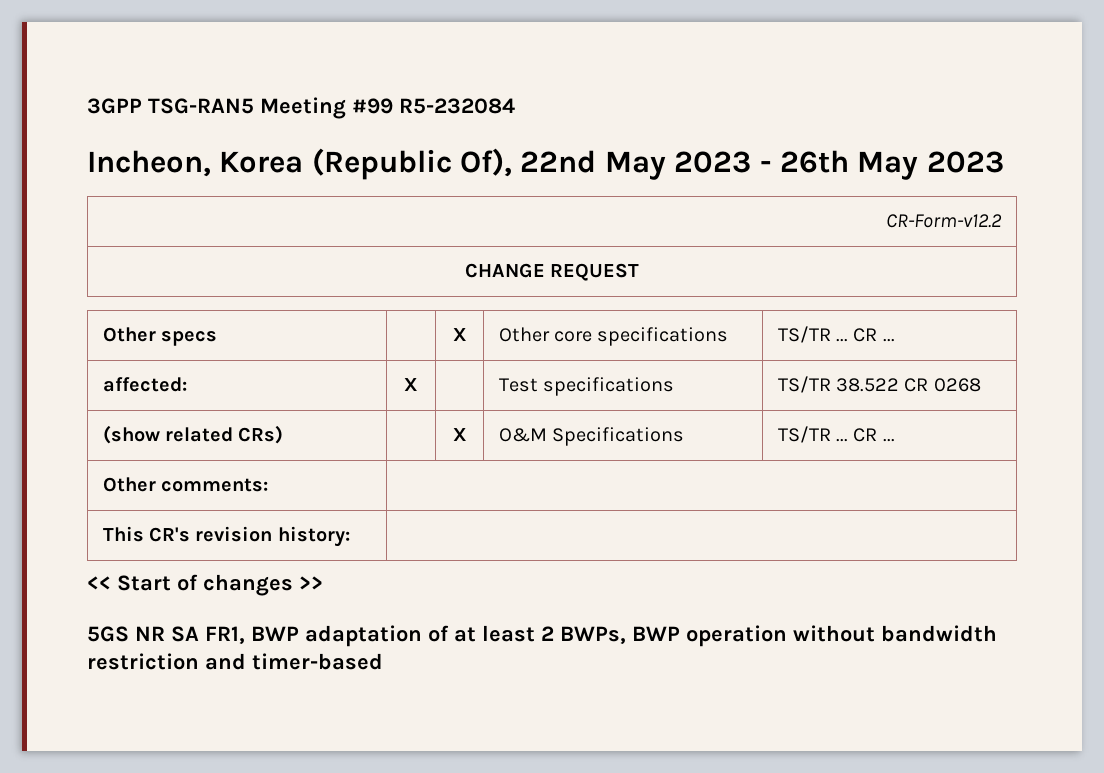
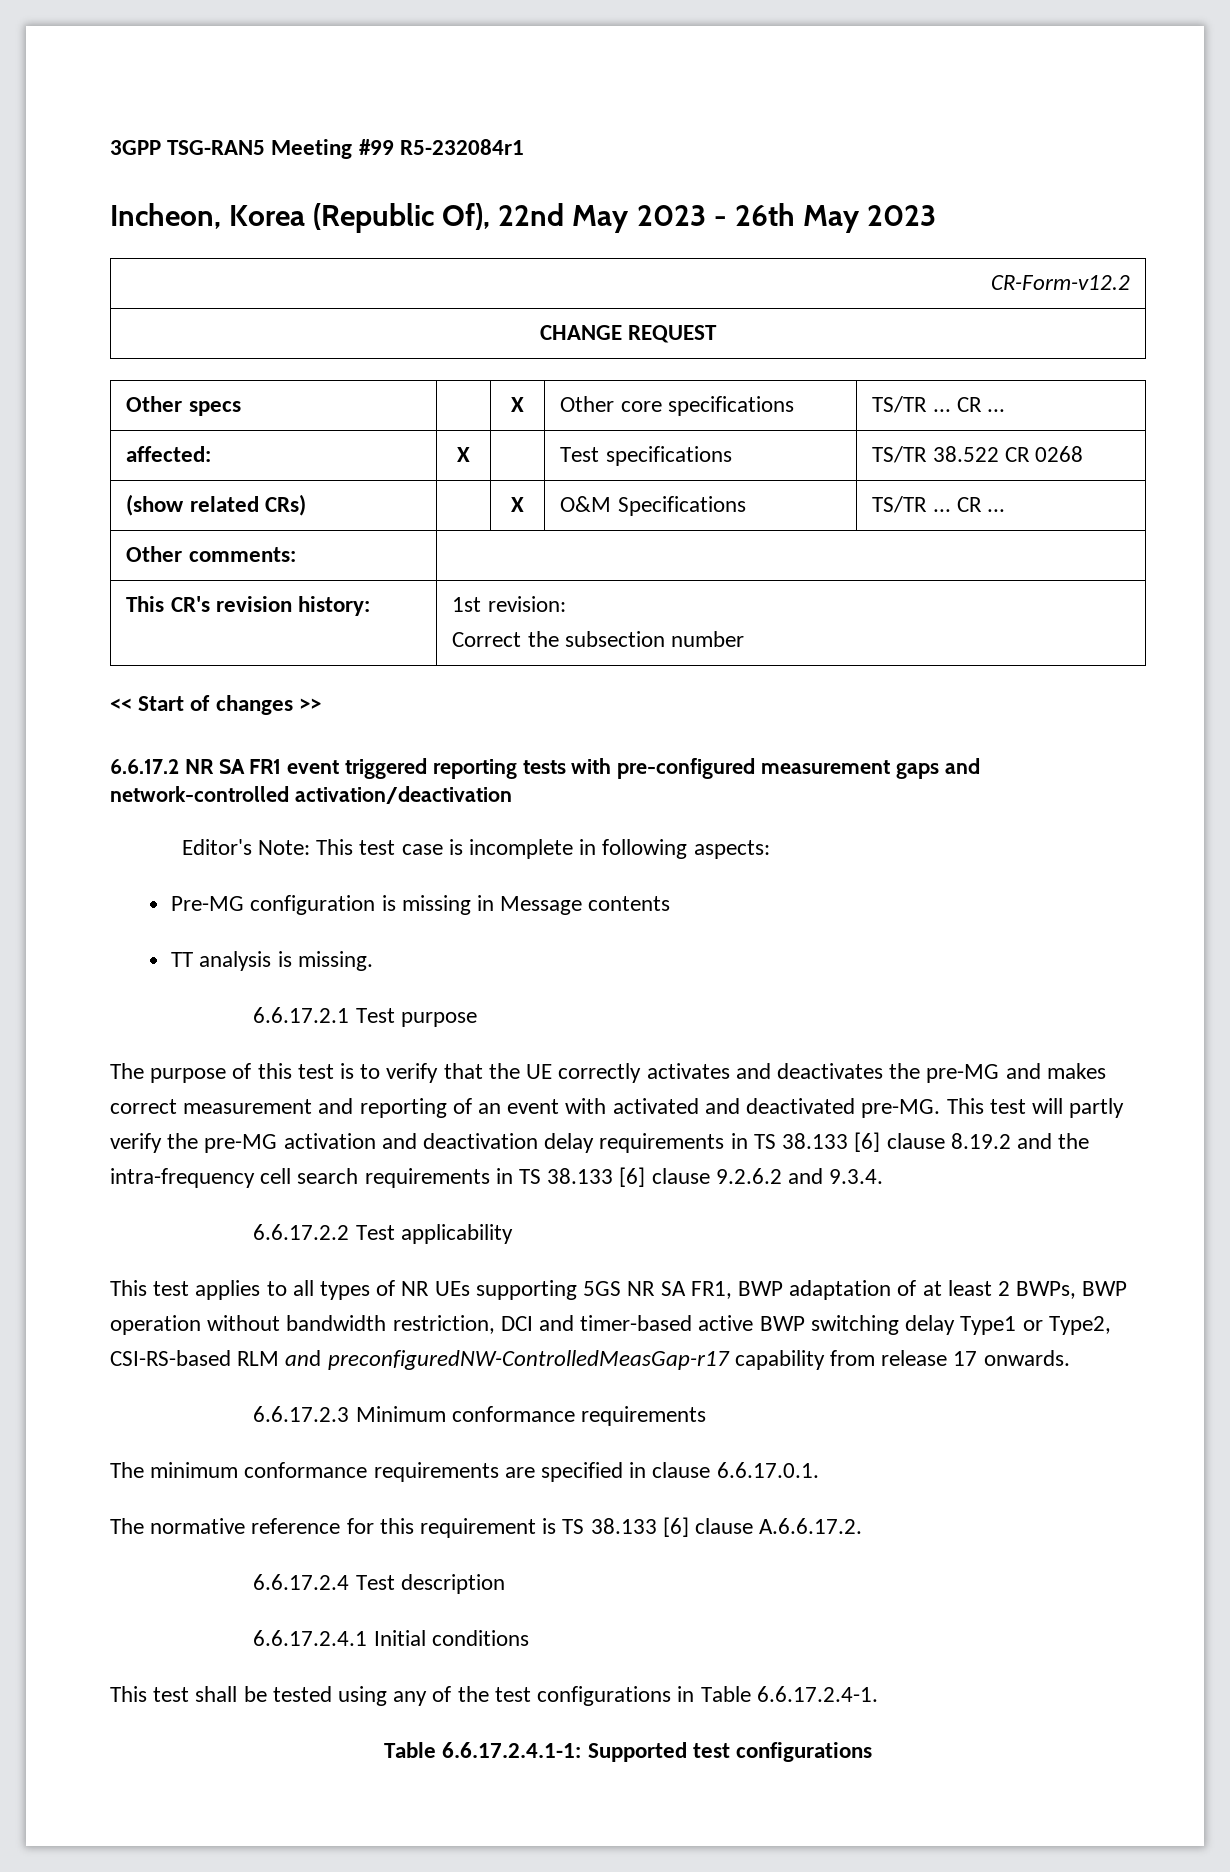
[398,98,515,114] R5-232084 -> [399,139,524,155] R5-232084r1
(350, 536) none -> [452,596,566,612] [452,631,744,647] 1st revision: // Correct the subsection number
(323, 583) none -> [110,758,980,779] [110,786,512,804] [181,839,770,859] [171,895,671,915] [171,951,373,971] [253,1007,477,1027] [110,1063,1106,1083] [110,1098,1125,1118] [110,1132,1090,1153] [110,1167,884,1188] [253,1224,513,1244] [110,1280,577,1300] 6.6.17.2 NR SA FR1 event triggered reporting tests with pre-configured measurement gaps and network-controlled activation/deactivation // Editor's Note: This test case is incomplete in following aspects: // Pre-MG configuration is missing in Message contents // TT analysis is missing. // 6.6.17.2.1 Test purpose // The purpose of this test is to verify that the UE correctly activates and deactivates the pre-MG and makes correct measurement and reporting of an event with activated and deactivated pre-MG. This test will partly verify the pre-MG activation and deactivation delay requirements in TS 38.133 [6] clause 8.19.2 and the intra-frequency cell search requirements in TS 38.133 [6] clause 9.2.6.2 and 9.3.4. // 6.6.17.2.2 Test applicability // This test applies to all types of NR UEs supporting
[87,653,383,670] restriction and timer-based -> [392,1315,1111,1335] [110,1350,1070,1370] [253,1406,707,1426] [110,1462,819,1482] [110,1517,863,1538] [253,1574,505,1594] [253,1630,529,1646] [110,1686,878,1706] [384,1742,872,1762] restriction, DCI and timer-based active BWP switching delay Type1 or Type2, CSI-RS-based RLM and preconfiguredNW-ControlledMeasGap-r17 capability from release 17 onwards. // 6.6.17.2.3 Minimum conformance requirements // The minimum conformance requirements are specified in clause 6.6.17.0.1. // The normative reference for this requirement is TS 38.133 [6] clause A.6.6.17.2. // 6.6.17.2.4 Test description // 6.6.17.2.4.1 Initial conditions // This test shall be tested using any of the test configurations in Table 6.6.17.2.4-1. // Table 6.6.17.2.4.1-1: Supported test configurations

